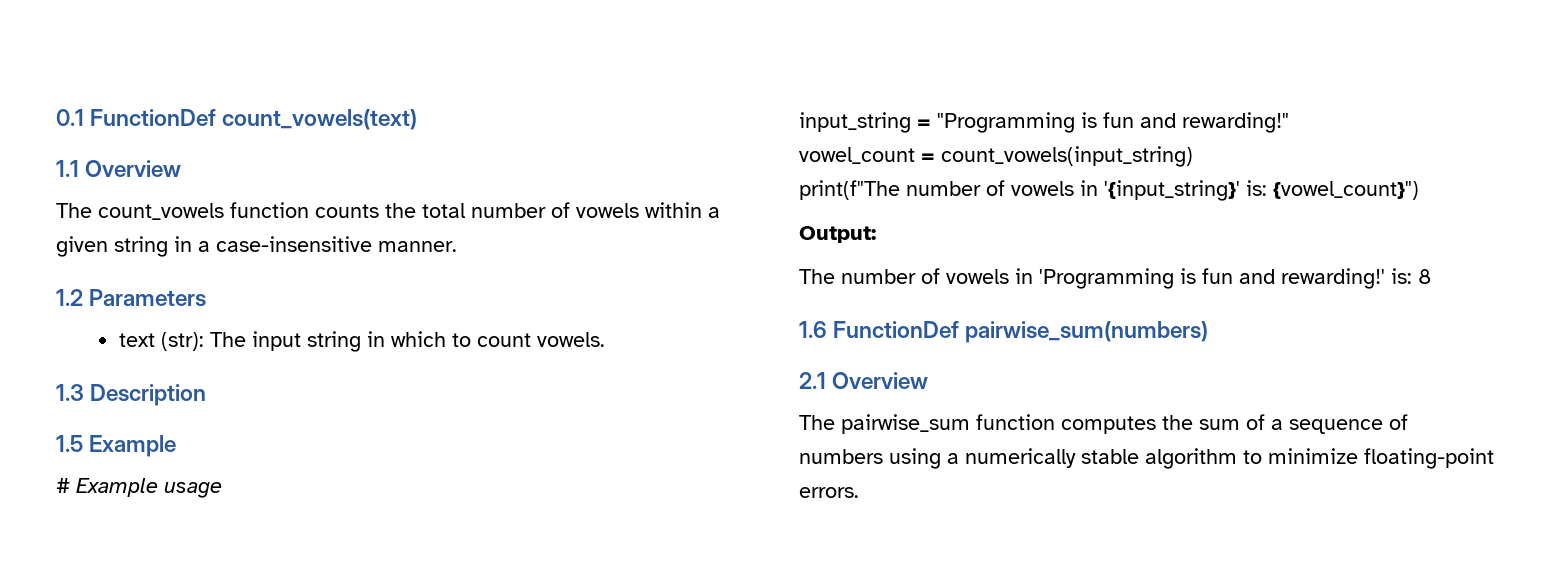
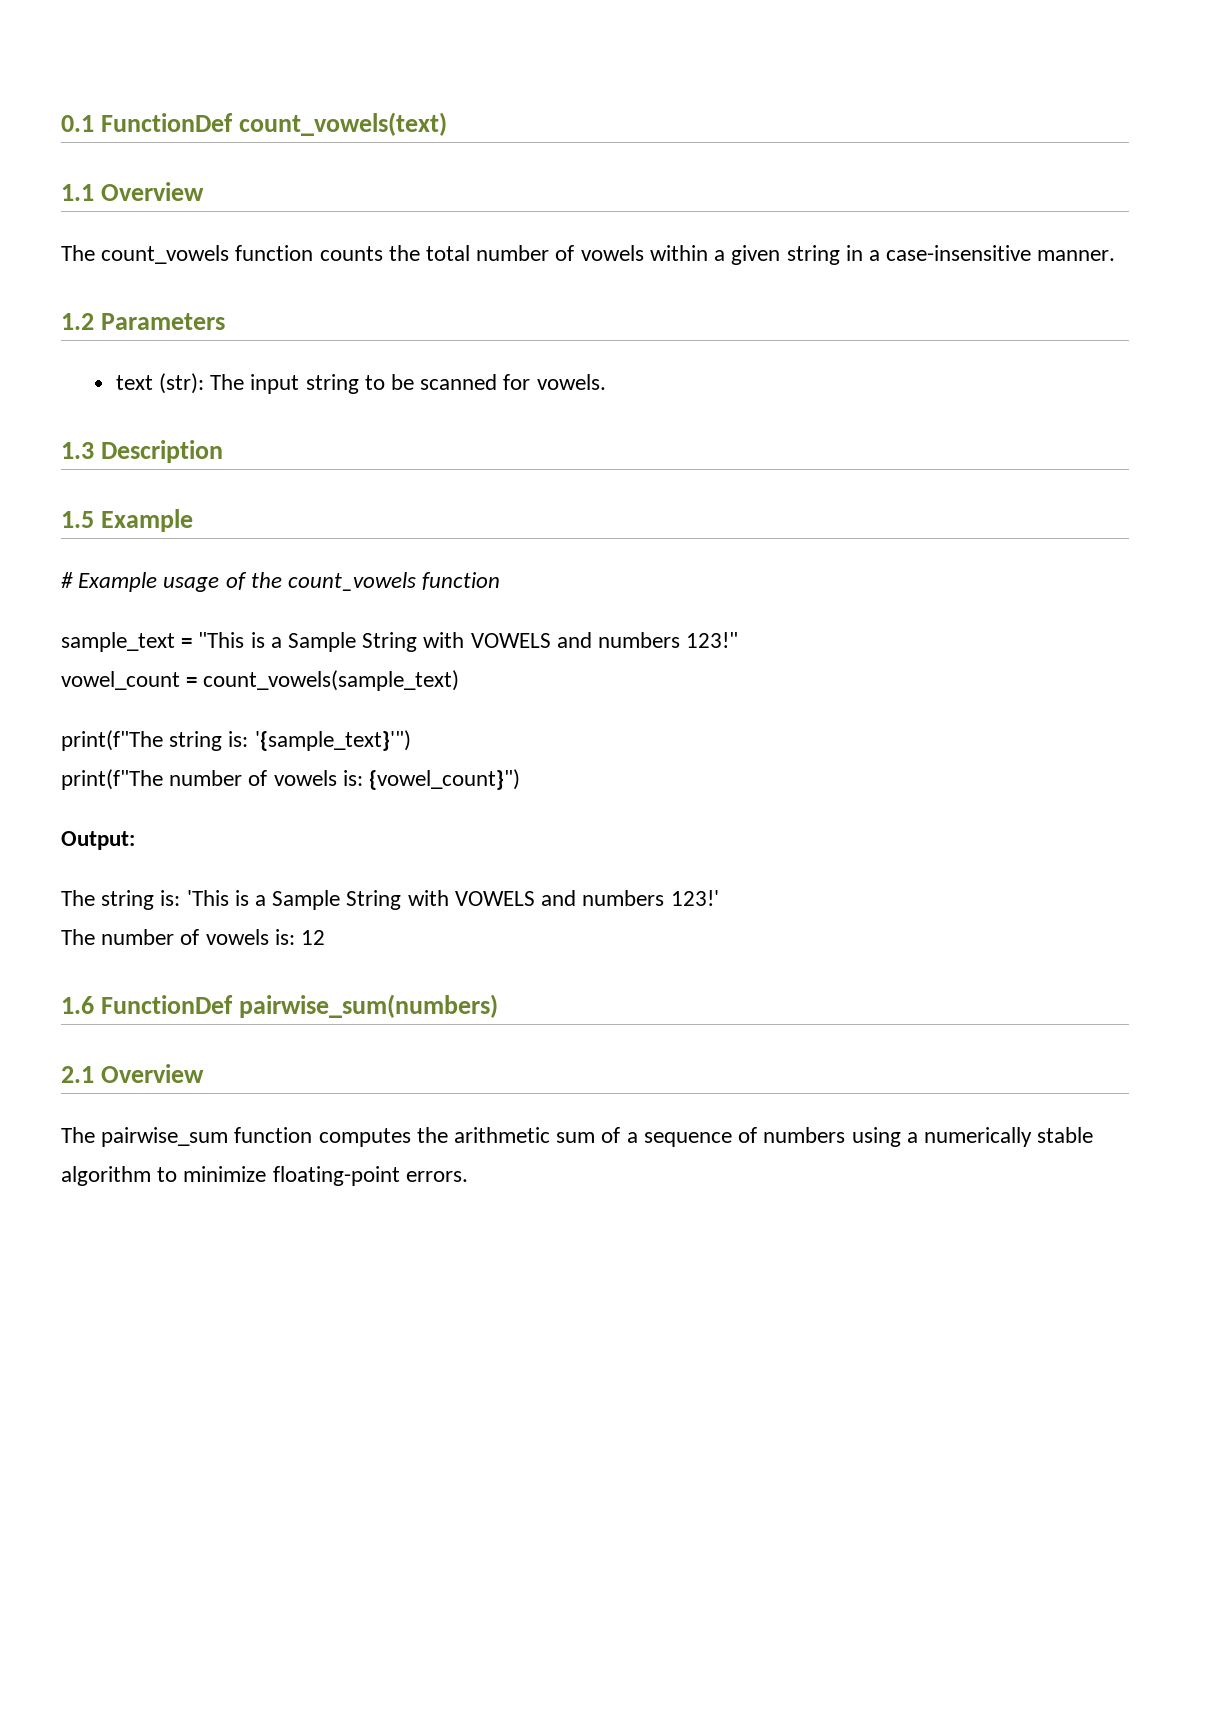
[366,331,531,347] in which to count -> [364,374,531,390] to be scanned for
[799,112,1289,133] [799,146,1193,167] // input_string = "Programming is fun and rewarding!" // vowel_count = count_vowels(input_string) -> [225,572,501,591] [61,632,739,652] [61,670,460,691] [61,730,411,751] of the count_vowels function // sample_text = "This is a Sample String with VOWELS and numbers 123!" // vowel_count = count_vowels(sample_text) // print(f"The string is: '{sample_text}'")
[1080,180,1240,201] in '{input_string}' -> (337, 778) none
[841,268,1432,289] number of vowels in 'Programming is fun and rewarding!' is: 8 -> [101,890,719,910] [61,929,326,945] string is: 'This is a Sample String with VOWELS and numbers 123!' // The number of vowels is: 12
(1193, 422) none -> [454,1127,551,1143] arithmetic

